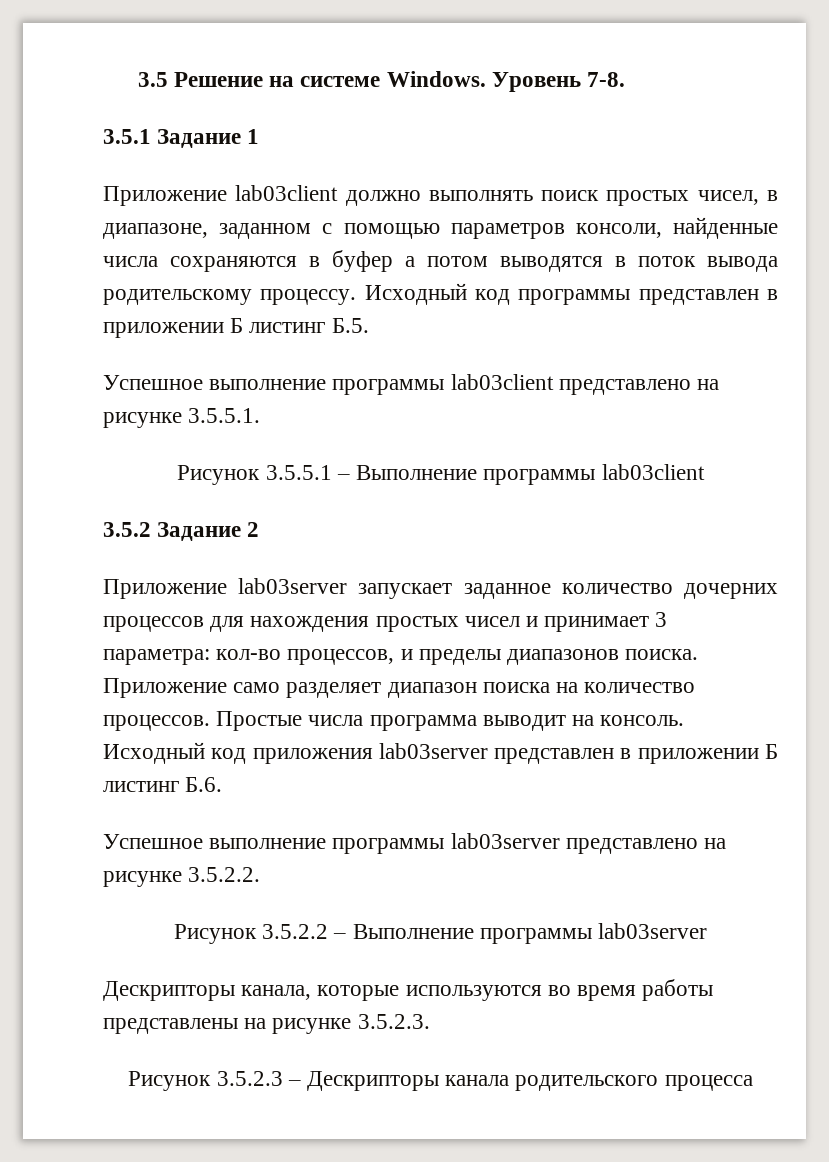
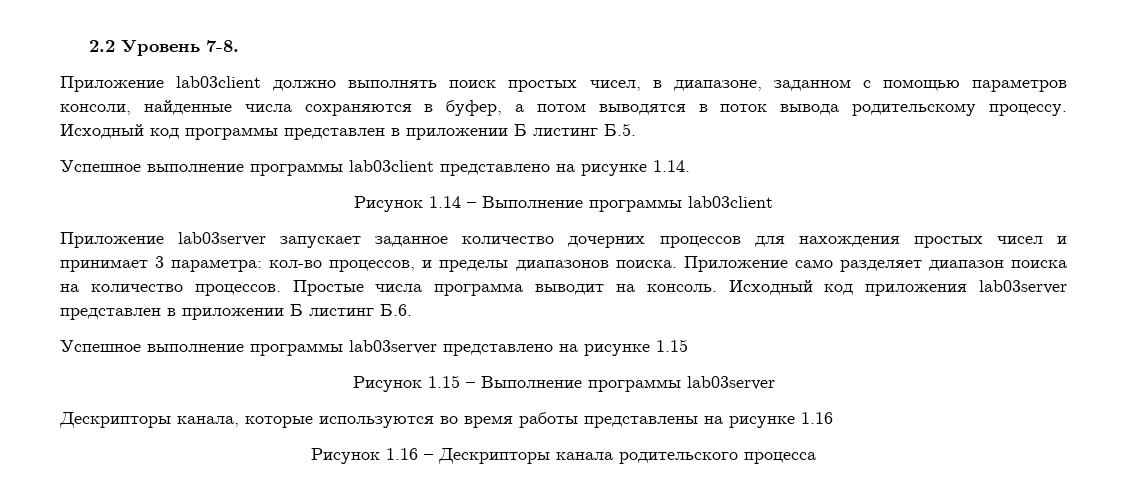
[137,71,486,87] 3.5 Решение на системе Windows. -> [88,40,115,52] 2.2
[103,129,260,148] // 3.5.1 Задание 1 -> (239, 46) none
[332,250,393,272] буфер -> [446,100,503,116] буфер,
[188,408,261,423] [177,465,332,485] 3.5.5.1. // Рисунок 3.5.5.1 -> [653,160,690,172] [354,196,461,212] 1.14. // Рисунок 1.14
[103,522,260,541] // 3.5.2 Задание 2 -> (773, 202) none
[188,867,261,882] [173,924,329,944] 3.5.2.2. // Рисунок 3.5.2.2 -> [656,339,688,352] [352,375,460,392] 1.15 // Рисунок 1.15
[357,1014,430,1029] [128,1071,283,1091] 3.5.2.3. // Рисунок 3.5.2.3 -> [801,412,833,424] [311,448,418,464] 1.16 // Рисунок 1.16

